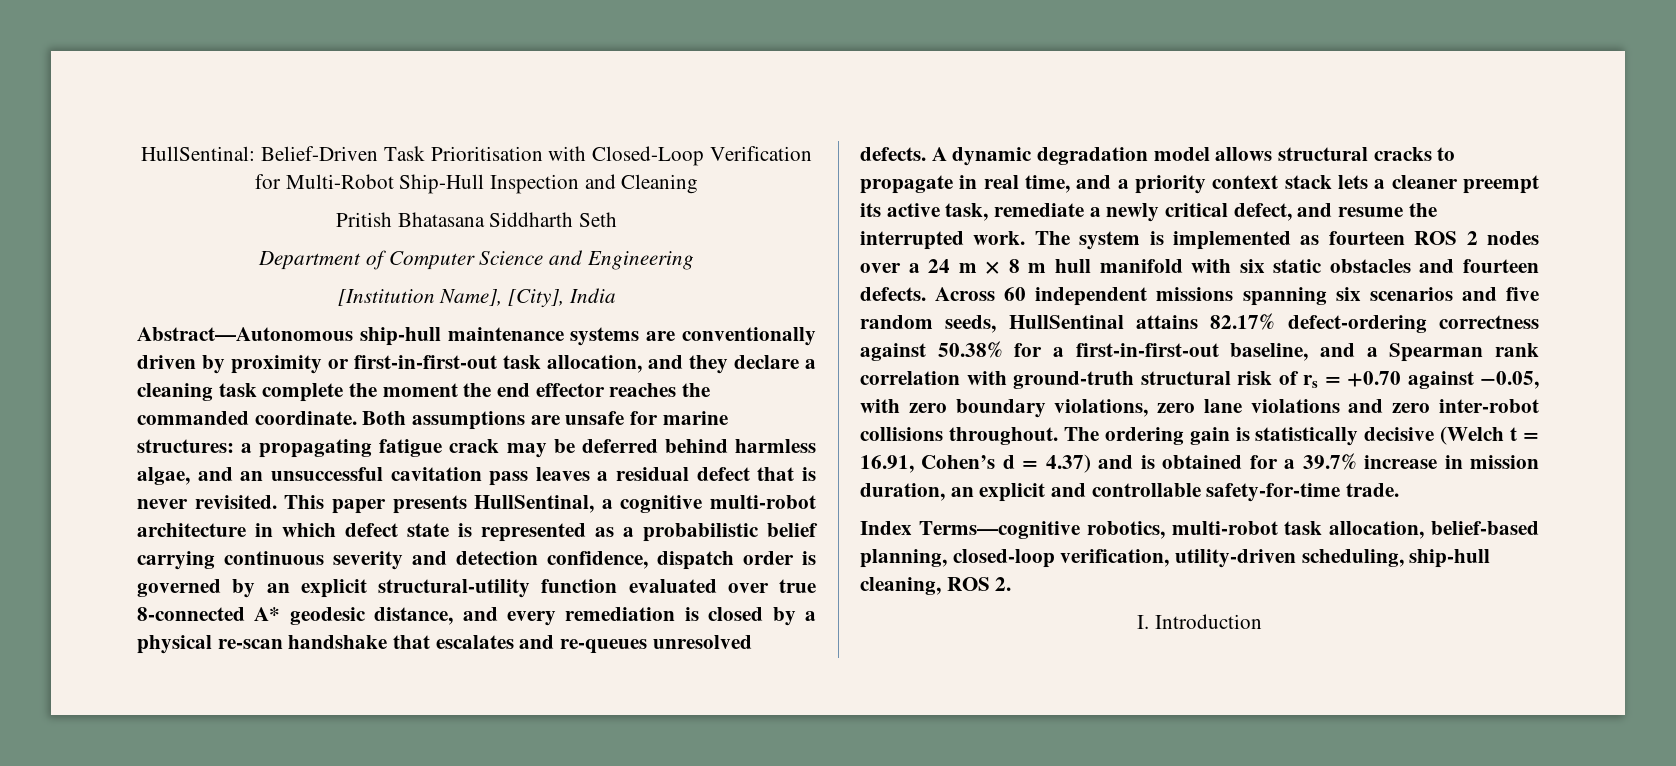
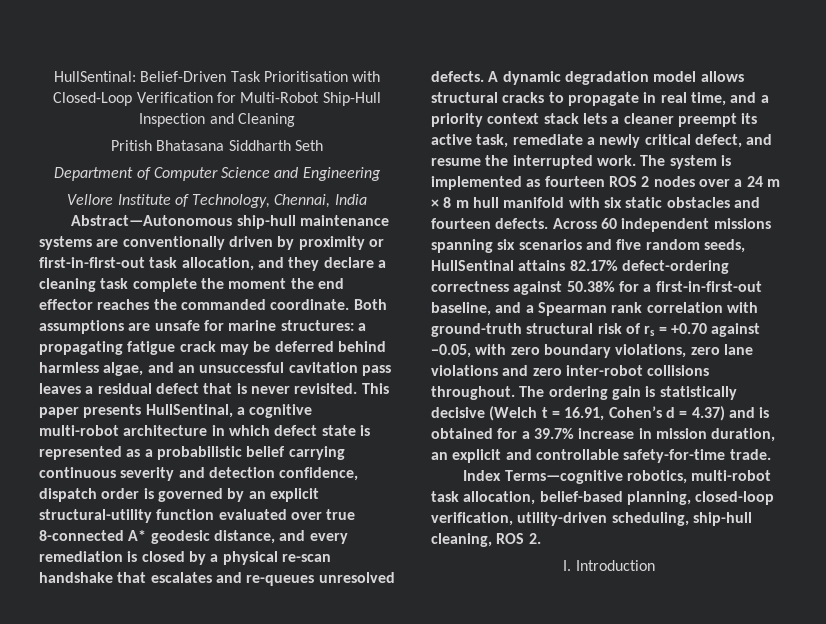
[337,289,564,308] [Institution Name], [City], -> [67,194,331,208] Vellore Institute of Technology, Chennai,

